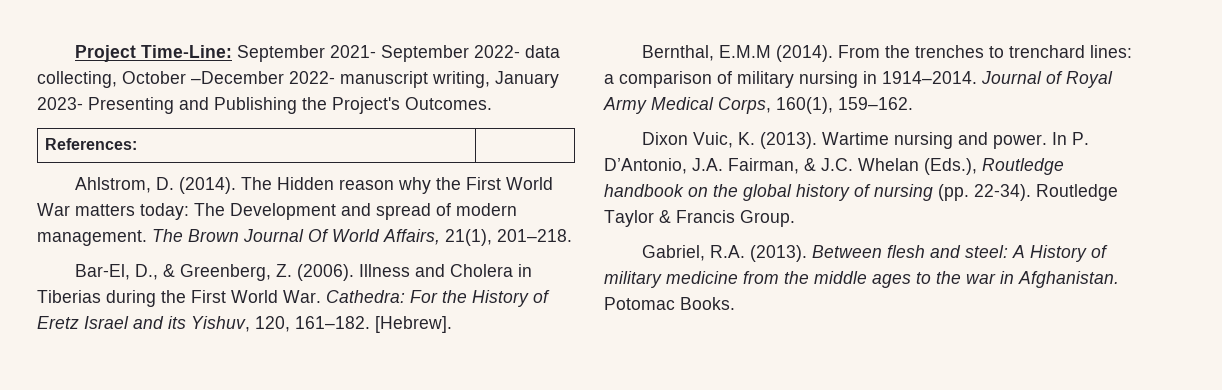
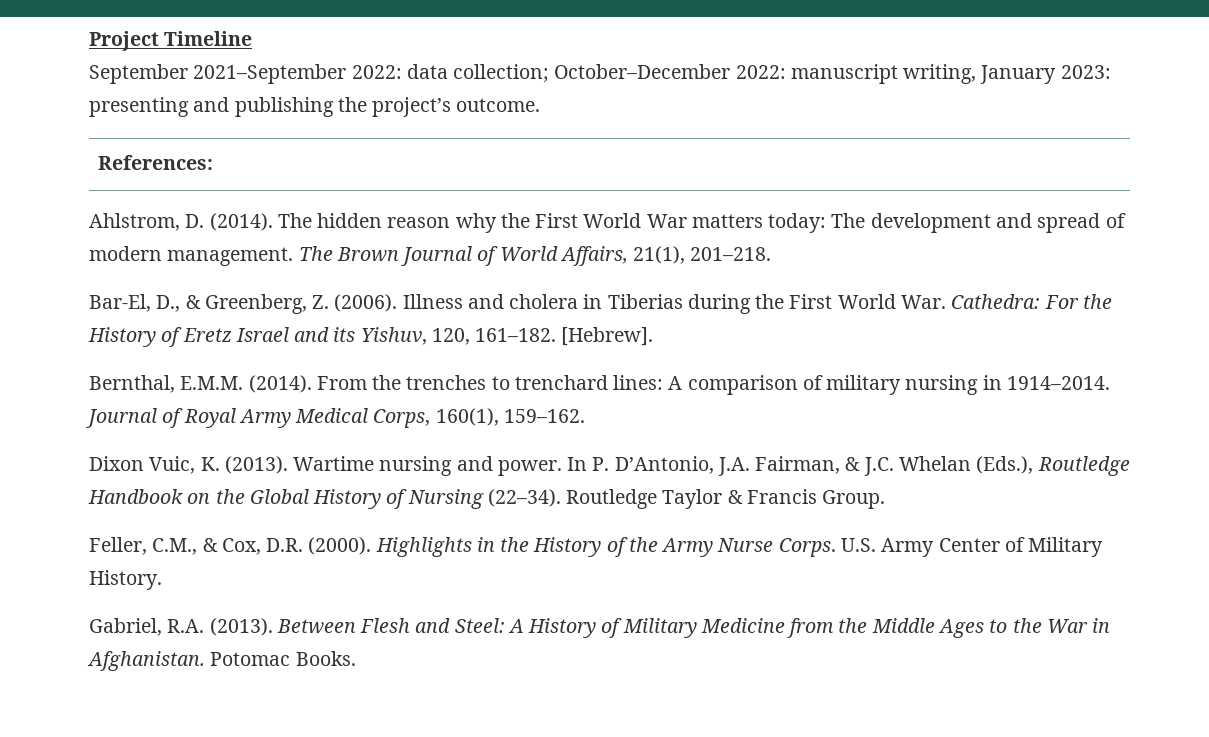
[141,45,561,62] [37,71,559,88] [37,97,492,114] Time-Line: September 2021- September 2022- data collecting, October –December 2022- manuscript writing, January 2023- Presenting and Publishing the Project's Outcomes. -> [164,31,253,46] [89,64,1111,84] [89,97,541,117] Timeline // September 2021–September 2022: data collection; October–December 2022: manuscript writing, January 2023: presenting and publishing the project’s outcome.
[277,177,335,190] Hidden -> [317,213,383,228] hidden
[230,203,336,220] Development -> [870,213,991,233] development
[308,229,329,242] Of -> [477,246,499,266] of
[450,264,514,277] Cholera -> [509,294,579,309] cholera
[719,45,772,58] E.M.M -> [180,376,244,390] E.M.M.
[604,74,614,84] a -> [668,376,683,390] A
[604,184,684,197] handbook -> [88,489,183,504] Handbook
[743,184,1031,201] global history of nursing (pp. 22-34). -> [249,489,561,509] Global History of Nursing (22–34).
[642,245,1109,262] [604,271,911,288] Gabriel, R.A. (2013). Between flesh and steel: A History of military medicine from the middle ages -> [89,537,1104,557] [89,570,162,590] [89,618,984,638] Feller, C.M., & Cox, D.R. (2000). Highlights in the History of the Army Nurse Corps. U.S. Army Center of Military History. // Gabriel, R.A. (2013). Between Flesh and Steel: A History of Military Medicine from the Middle Ages
[966,273,996,284] war -> [1046,619,1088,633] War

